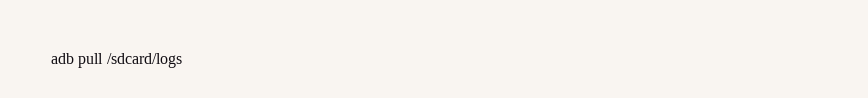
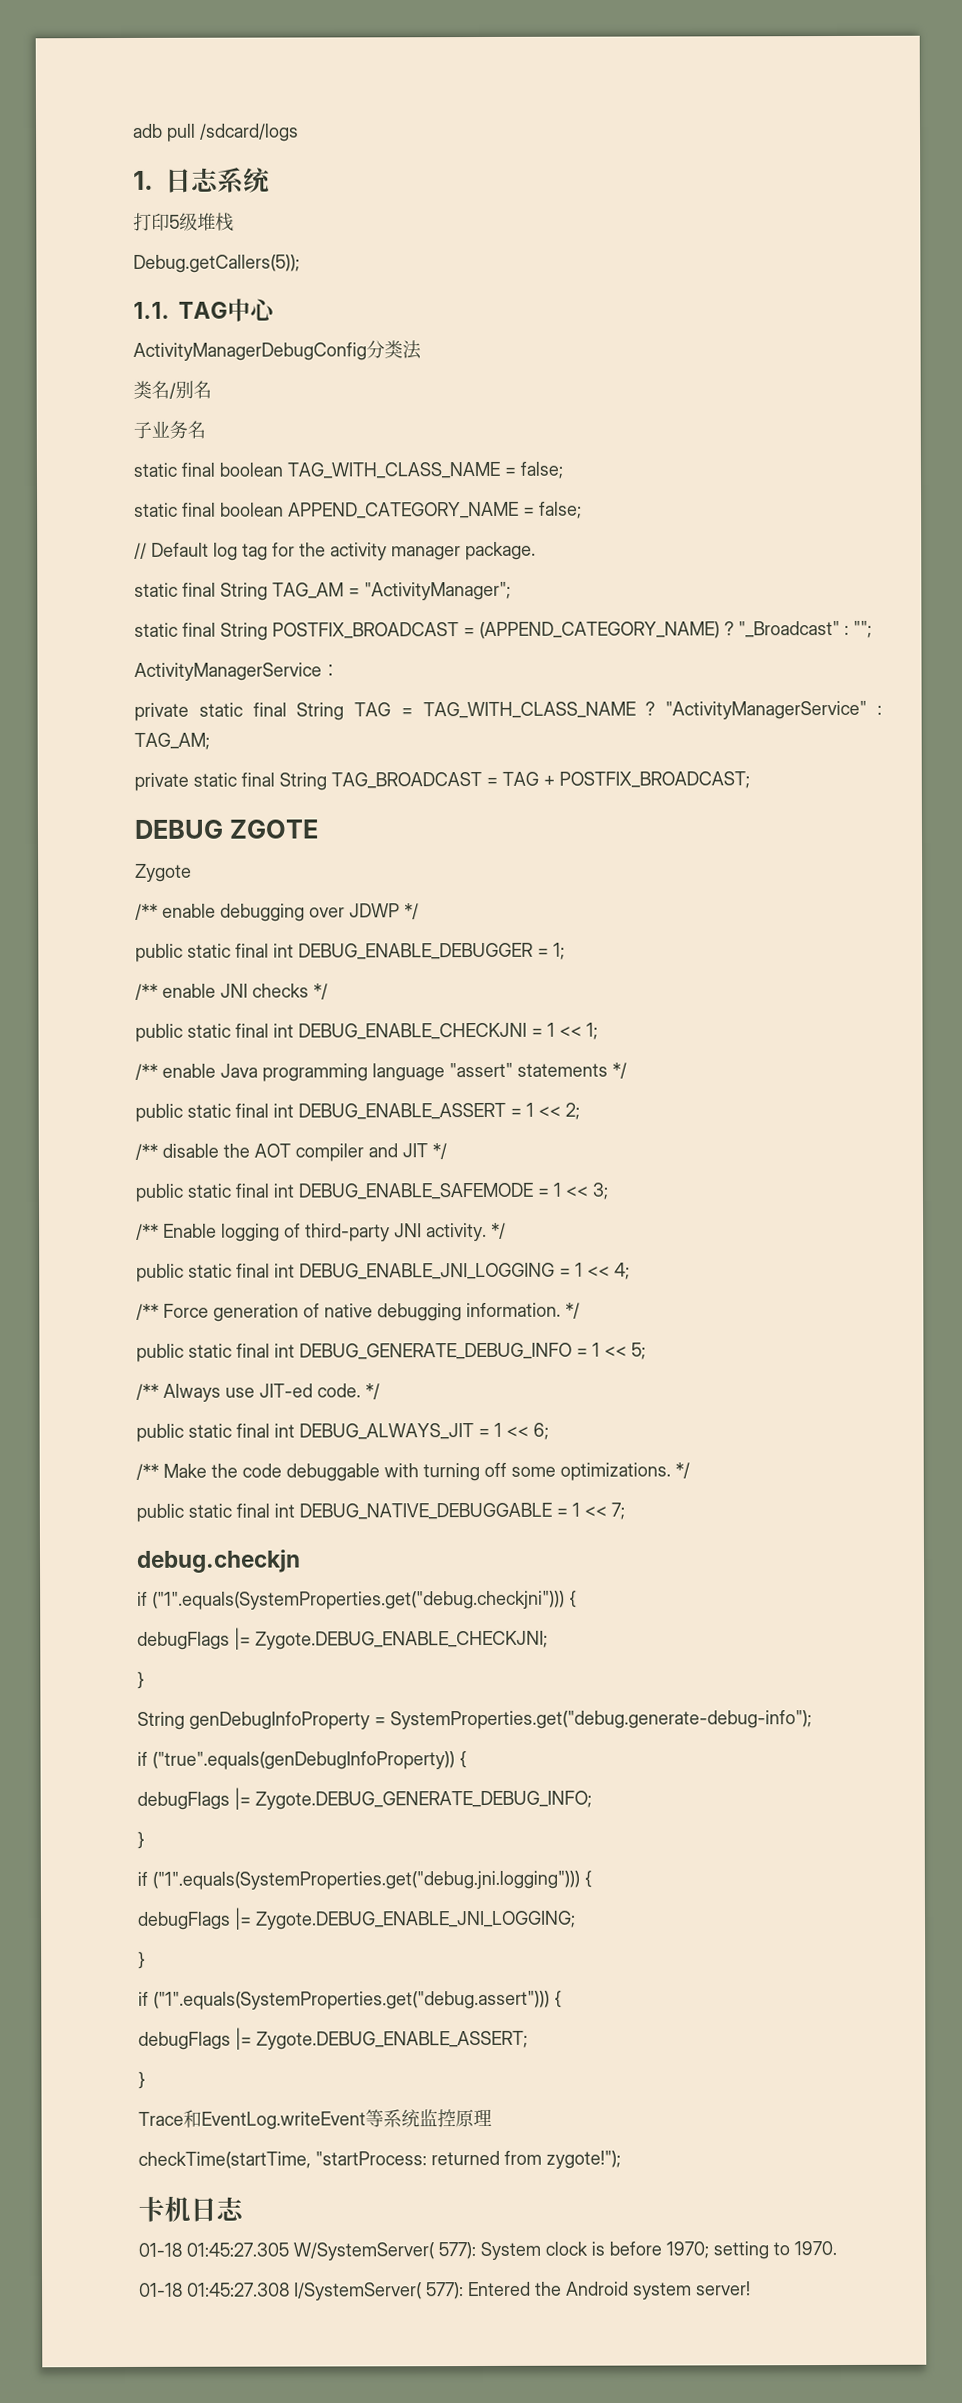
(182, 60) none -> [133,167,272,194] [133,212,234,232] [133,254,300,273] [133,298,277,322] [133,340,422,361] [133,380,212,399] [133,420,206,439] [133,461,563,479] [134,501,582,519] [134,541,536,561] [134,581,511,601] [134,620,872,641] [134,662,340,681] [134,700,882,721] [134,732,210,750] [134,771,750,791] [134,819,318,839] [135,863,192,882] [135,903,419,922] [135,942,565,962] [135,983,328,1000] [135,1022,598,1042] [135,1062,627,1082] [135,1102,580,1122] [135,1143,447,1162] [135,1182,608,1202] [136,1222,506,1242] [136,1262,630,1282] [136,1302,580,1322] [136,1342,646,1362] [136,1383,380,1402] [136,1422,549,1442] [136,1462,690,1482] [136,1502,625,1522] [136,1549,301,1573] [137,1590,577,1610] [137,1627,548,1650] [137,1671,145,1689] [137,1710,812,1730] [137,1751,467,1770] [137,1787,592,1810] [137,1831,145,1849] [137,1870,592,1890] [137,1907,576,1930] [138,1951,146,1969] [138,1990,562,2010] [138,2027,528,2050] [138,2071,146,2089] [138,2108,492,2130] [138,2150,621,2169] [138,2195,245,2222] [138,2241,837,2261] [139,2281,751,2301] // 1.日志系统 // 打印5级堆栈 // Debug.getCallers(5)); // 1.1. TAG中心 // ActivityManagerDebugConfig分类法 // 类名/别名 // 子业务名 // static final boolean TAG_WITH_CLASS_NAME = false; // static final boolean APPEND_CATEGORY_NAME = false; // // Default log tag for the activity manager package. // static final String TAG_AM = "ActivityManager"; // static final String POSTFIX_BROADCAST = (APPEND_CATEGORY_NAME) ? "_Broadcast" : ""; // ActivityManagerService： // private static final String TAG = TAG_WITH_CLASS_NAME ? "ActivityManagerService" : TAG_AM; // private static final String TAG_BROADCAST = TAG + POSTFIX_BROADCAST; // DEBUG ZGOTE // Zygote // /** enable debugging over JDWP */ // public static final int DEBUG_ENABLE_DEBUGGER = 1; // /** enable JNI checks */ // public static final int DEBUG_ENABLE_CHECKJNI = 1 << 1; // /** enable Java programming language "assert" statements */ // public static final int DEBUG_ENABLE_ASSERT = 1 << 2; // /** disable the AOT compiler and JIT */ // public static final int DEBUG_ENABLE_SAFEMODE = 1 << 3; // /** Enable logging of third-party JNI activity. */ // public static final int DEBUG_ENABLE_JNI_LOGGING = 1 << 4; // /** Force generation of native debugging information. */ // public static final int DEBUG_GENERATE_DEBUG_INFO = 1 << 5; // /** Always use JIT-ed code. */ // public static final int DEBUG_ALWAYS_JIT = 1 << 6; // /** Make the code debuggable with turning off some optimizations. */ // public static final int DEBUG_NATIVE_DEBUGGABLE = 1 << 7; // debug.checkjn // if ("1".equals(SystemProperties.get("debug.checkjni"))) { // debugFlags |= Zygote.DEBUG_ENABLE_CHECKJNI; // } // String genDebugInfoProperty = SystemProperties.get("debug.generate-debug-info"); // if ("true".equals(genDebugInfoProperty)) { // debugFlags |= Zygote.DEBUG_GENERATE_DEBUG_INFO; // } // if ("1".equals(SystemProperties.get("debug.jni.logging"))) { // debugFlags |= Zygote.DEBUG_ENABLE_JNI_LOGGING; // } // if ("1".equals(SystemProperties.get("debug.assert"))) { // debugFlags |= Zygote.DEBUG_ENABLE_ASSERT; // } // Trace和EventLog.writeEvent等系统监控原理 // checkTime(startTime, "startProcess: returned from zygote!"); // 卡机日志 // 01-18 01:45:27.305 W/SystemServer( 577): System clock is before 1970; setting to 1970. // 01-18 01:45:27.308 I/SystemServer( 577): Entered the Android system server!

